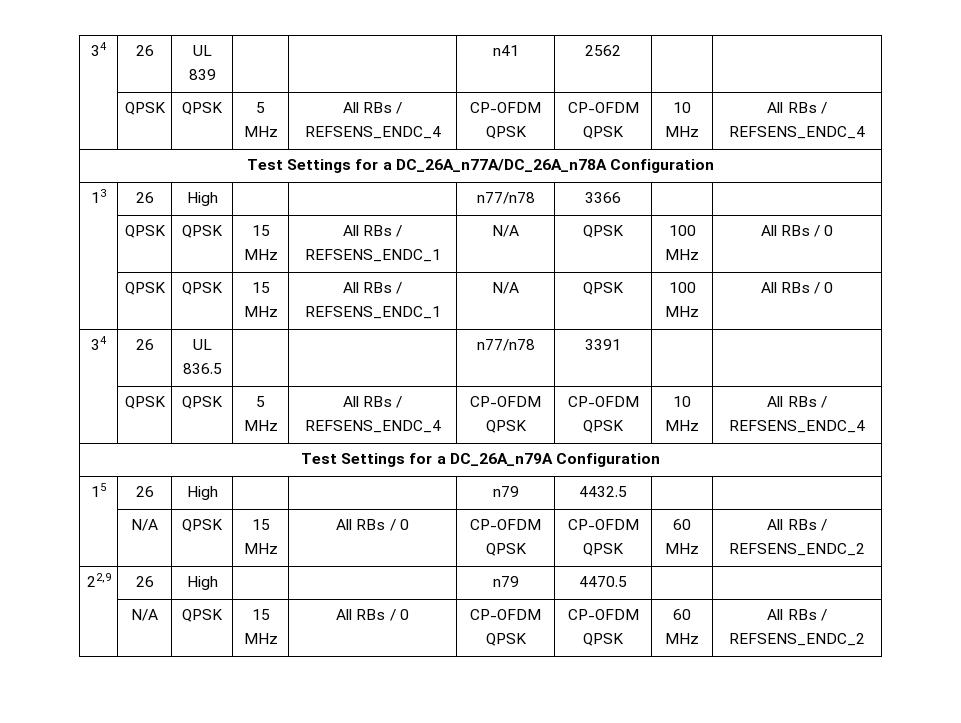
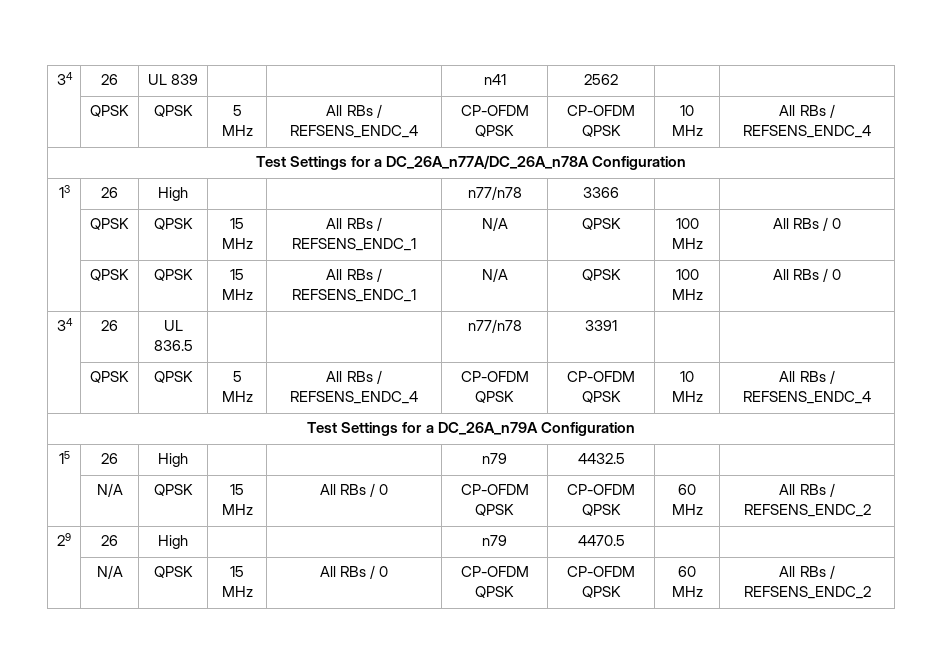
[86,573,111,587] 22,9 -> [57,533,71,546] 29

